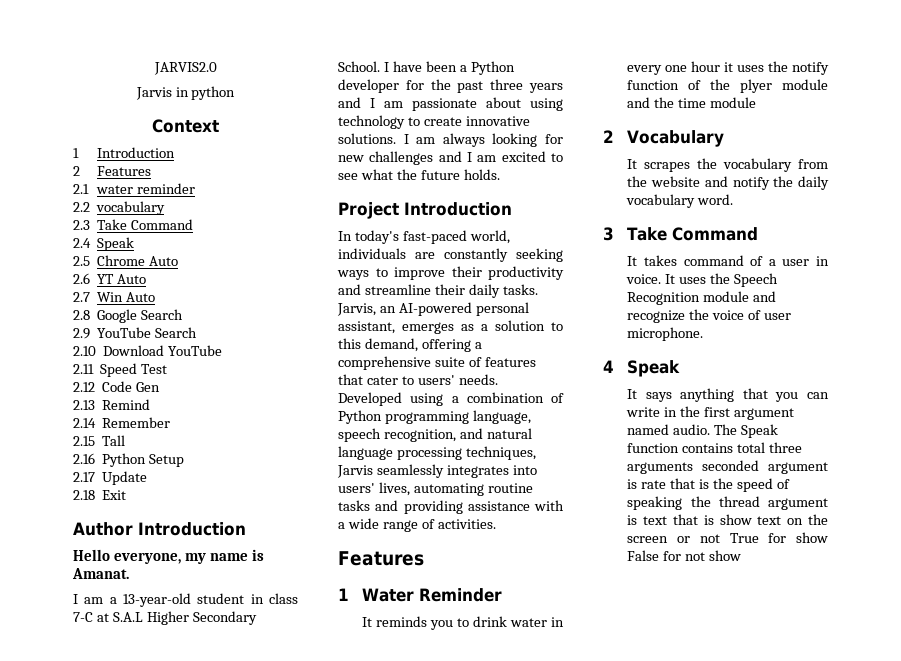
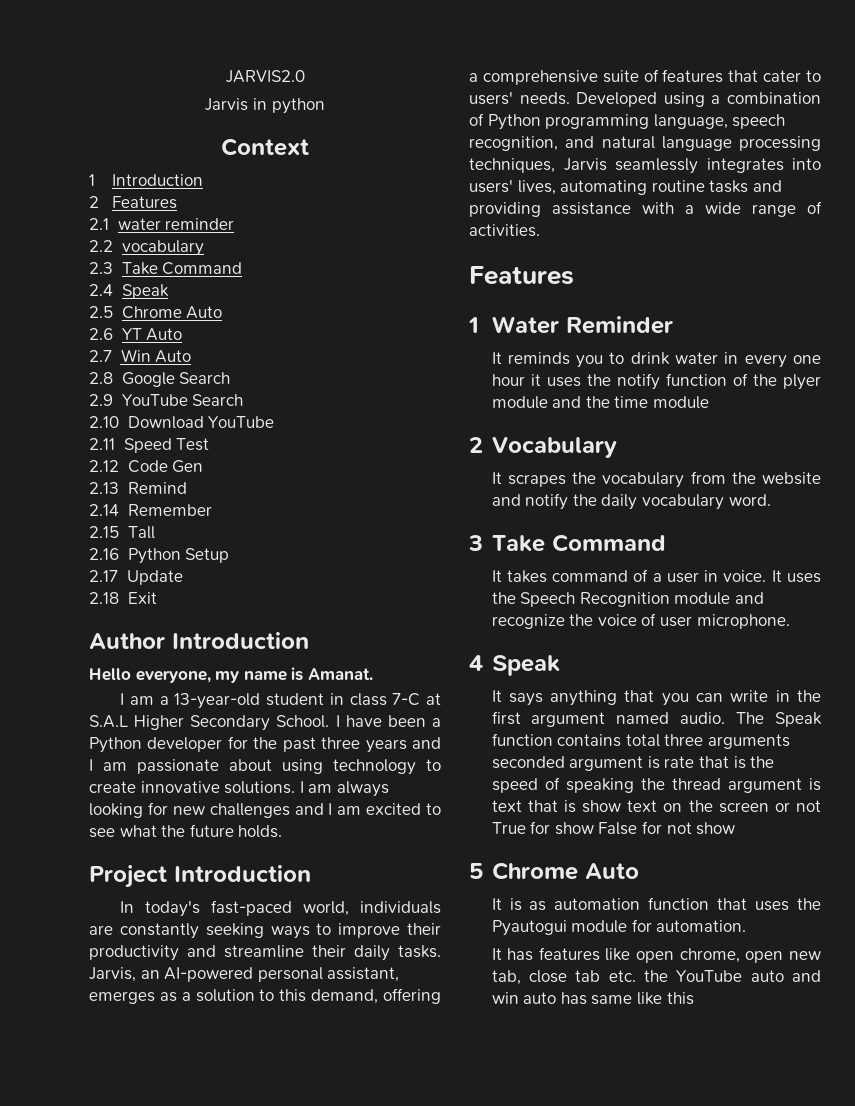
(742, 555) none -> [469,862,639,880] [491,897,821,911] [491,919,747,936] [491,947,821,963] [491,970,821,985] [491,992,694,1005] // 5 Chrome Auto // It is as automation function that uses the Pyautogui module for automation. // It has features like open chrome, open new tab, close tab etc. the YouTube auto and win auto has same like this

